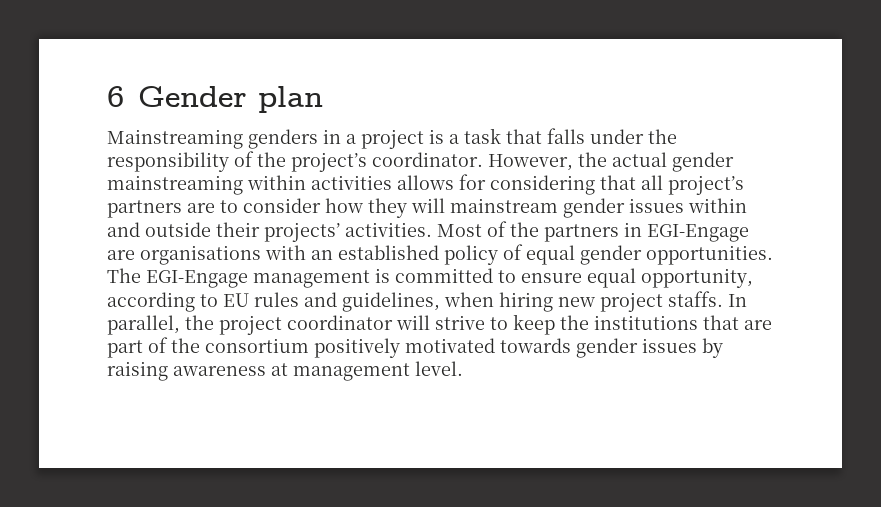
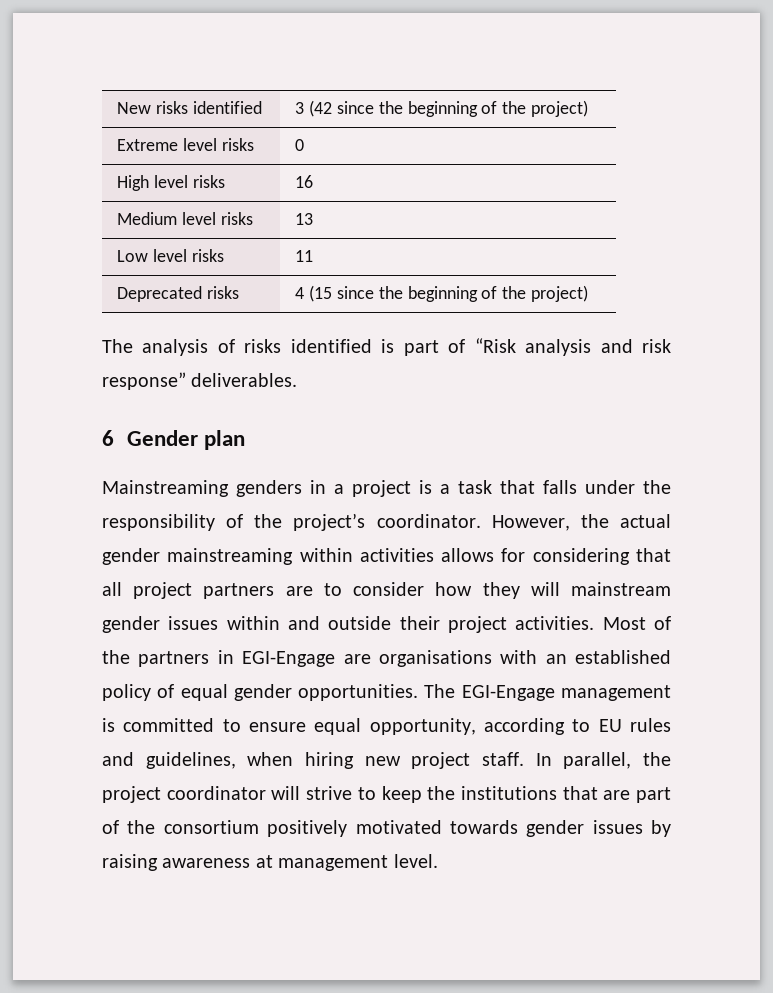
(107, 96) none -> [117,101,262,114] [295,100,589,117] [117,138,254,151] [295,139,305,151] [117,175,225,191] [295,175,314,188] [117,212,253,225] [295,213,314,225] [117,249,224,262] [295,250,314,262] [117,286,240,302] [295,285,589,302] [102,338,671,356] [102,372,298,390] New risks identified | 3 (42 since the beginning of the project) // Extreme level risks | 0 // High level risks | 16 // Medium level risks | 13 // Low level risks | 11 // Deprecated risks | 4 (15 since the beginning of the project) // The analysis of risks identified is part of “Risk analysis and risk response” deliverables. //
[668,175,744,195] project’s -> [133,582,193,599] project
[264,222,340,242] projects’ -> [448,616,507,633] project
[668,291,723,307] staffs. -> [482,752,524,766] staff.

